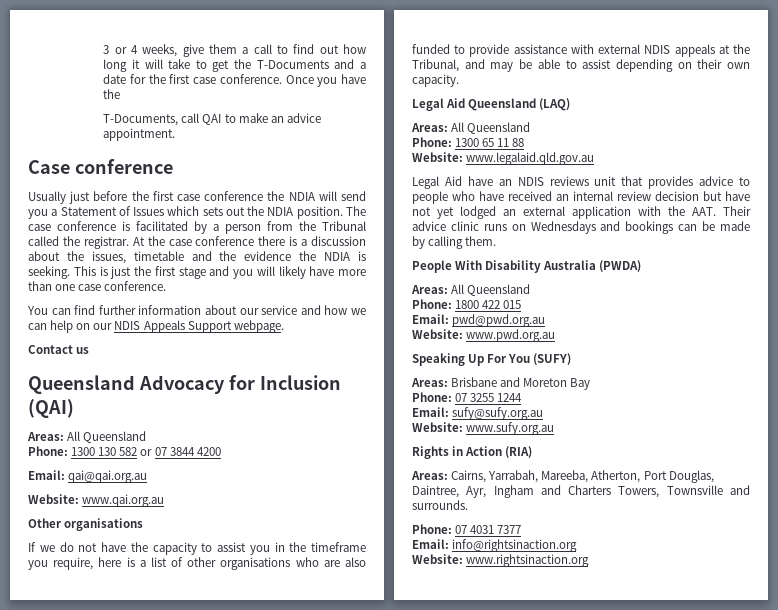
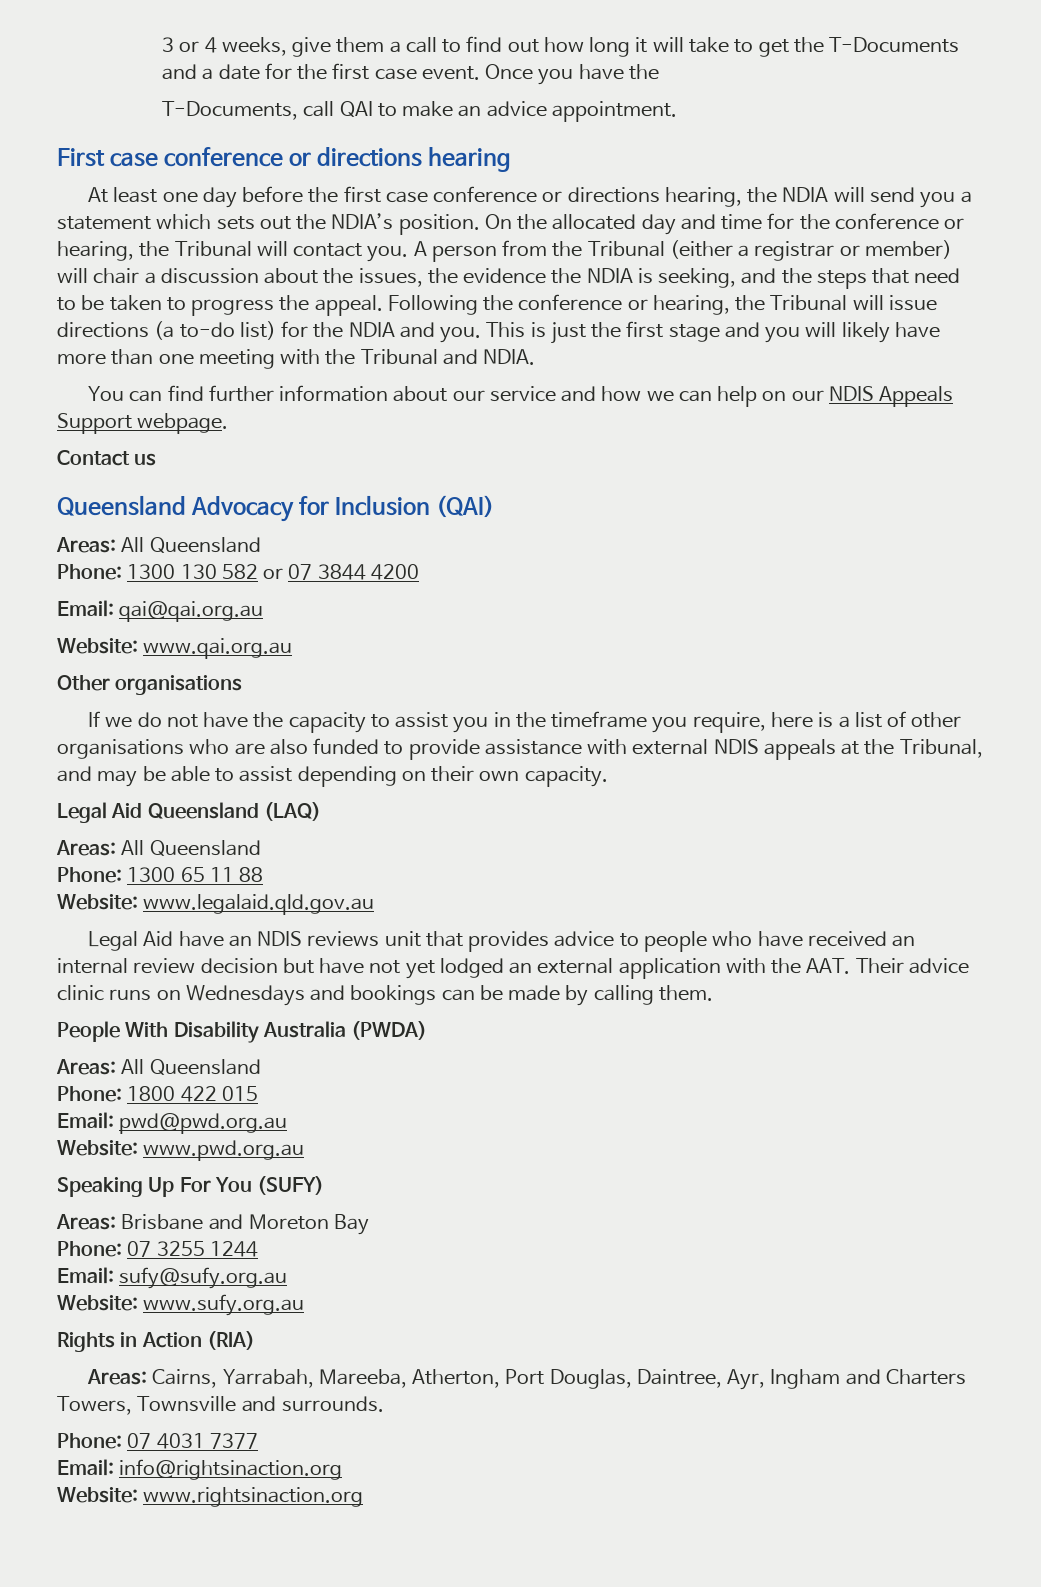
[219,74,282,84] conference. -> [421,66,480,80] event.
[28,159,173,174] [28,191,91,204] Case conference // Usually just -> [57,147,512,172] [88,187,237,208] First case conference or directions hearing // At least one day
(264, 196) none -> [542,187,742,207] or directions hearing,
[60,206,165,216] Statement of Issues -> [57,216,151,230] statement
[267,206,366,219] [28,221,366,234] [28,236,298,249] NDIA position. The case conference is facilitated by a person from the Tribunal called the registrar. At the case conference there is -> [331,213,965,235] [57,240,952,262] [57,268,140,284] NDIA’s position. On the allocated day and time for the conference or hearing, the Tribunal will contact you. A person from the Tribunal (either a registrar or member) will chair
[133,251,212,261] timetable and -> (423, 277) none
[28,266,70,279] seeking. -> [658,268,961,289] [57,294,937,316] [57,321,482,343] seeking, and the steps that need to be taken to progress the appeal. Following the conference or hearing, the Tribunal will issue directions (a to-do list) for the NDIA and you.
[78,281,167,291] case conference. -> [198,349,536,369] meeting with the Tribunal and NDIA.

